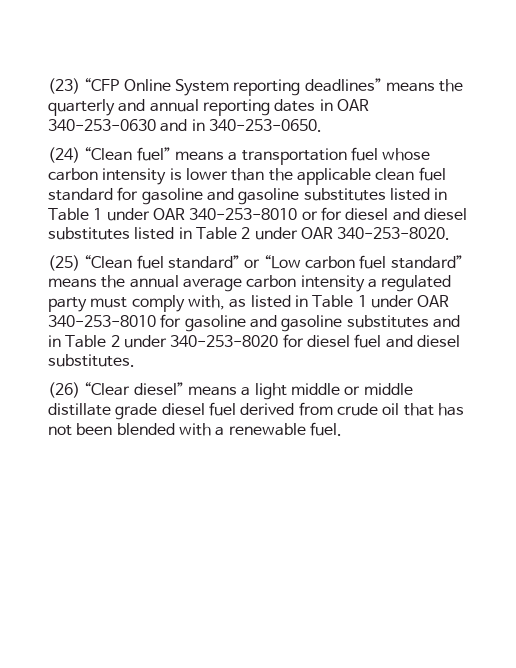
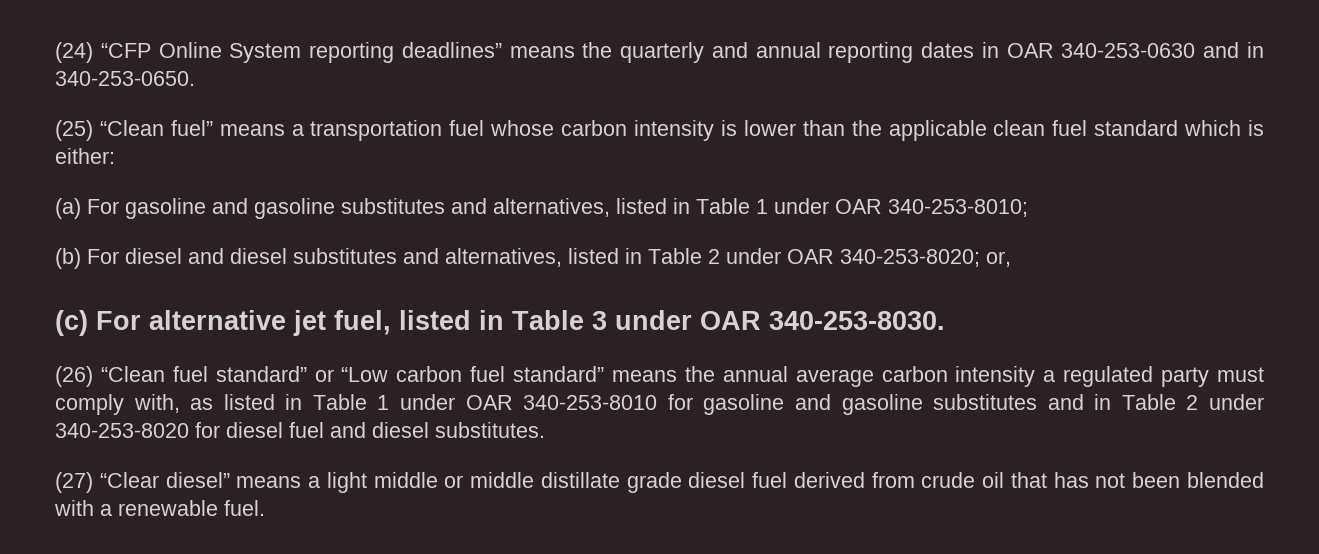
[48,78,80,94] (23) -> [55,42,93,63] (24)
[48,147,80,163] (24) -> [55,120,93,141] (25)
[117,187,448,205] [48,207,342,221] for gasoline and gasoline substitutes listed in Table 1 under OAR 340-253-8010 or for -> [1184,120,1265,136] [55,148,115,164] [55,198,1028,219] [55,248,119,269] which is either: // (a) For gasoline and gasoline substitutes and alternatives, listed in Table 1 under OAR 340-253-8010; // (b) For
(130, 233) none -> [403,248,562,267] and alternatives,
[337,227,451,240] [48,255,80,271] 340-253-8020. // (25) -> [840,249,1011,267] [55,310,945,336] [55,366,93,387] 340-253-8020; or, // (c) For alternative jet fuel, listed in Table 3 under OAR 340-253-8030. // (26)
[48,382,80,398] (26) -> [55,472,93,493] (27)

